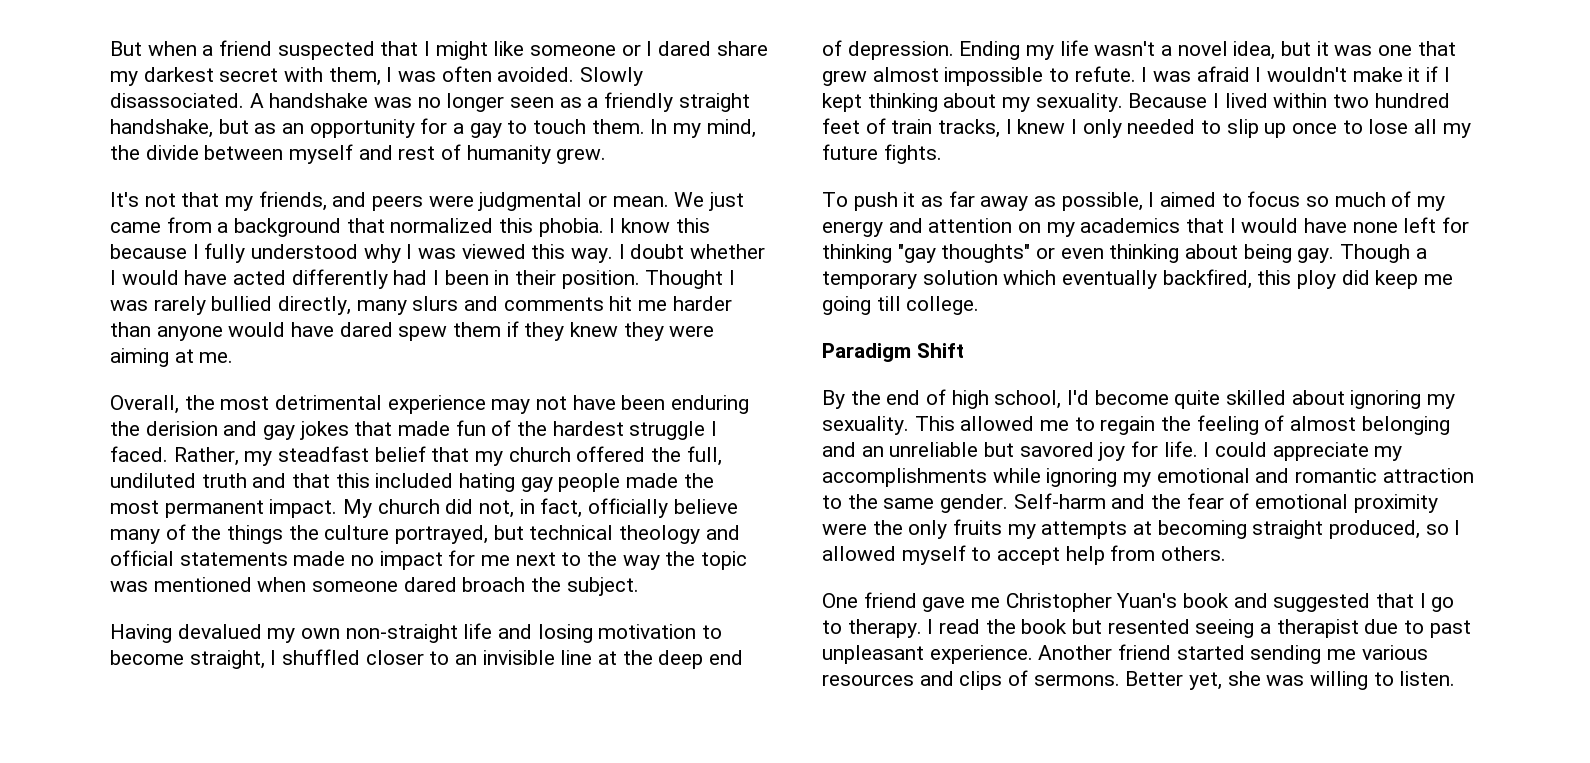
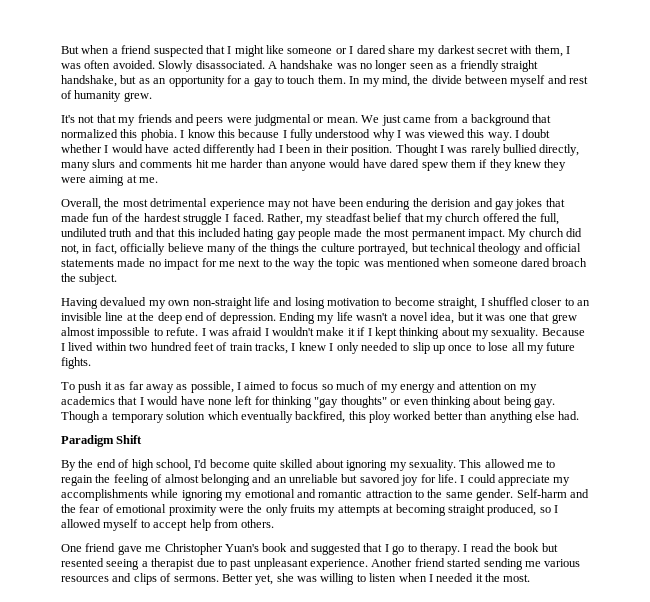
[258,191,327,211] friends, -> [137,114,172,123] friends
[1341,270,1454,289] [822,296,980,315] did keep me going till college. -> [393,411,580,423] worked better than anything else had.
[1399,671,1456,686] listen. -> [369,573,531,582] listen when I needed it the most.

